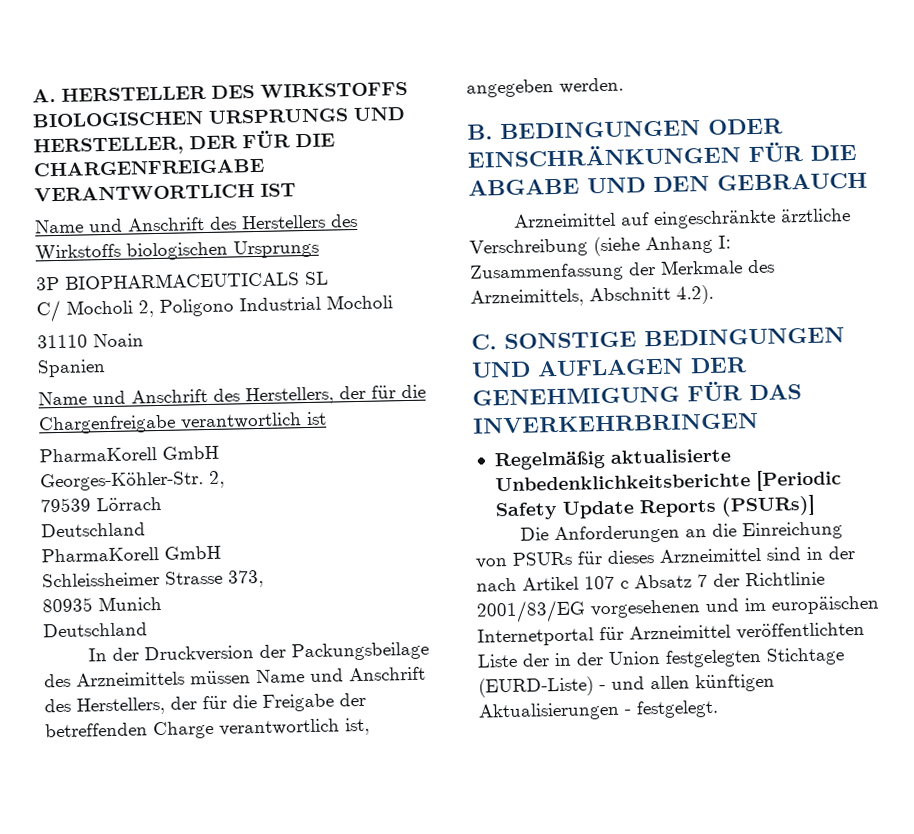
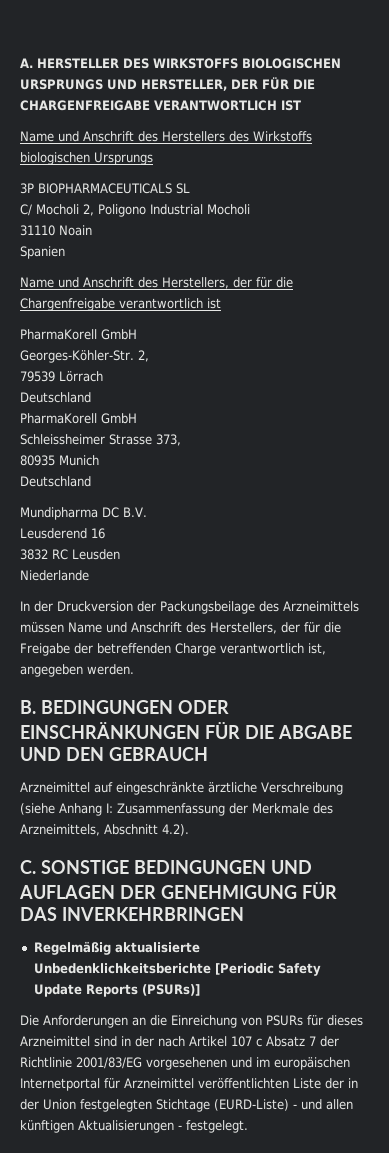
(148, 630) none -> [20,507,147,520] [20,528,105,539] [20,549,120,560] [20,570,89,581] // Mundipharma DC B.V. // Leusderend 16 // 3832 RC Leusden // Niederlande

